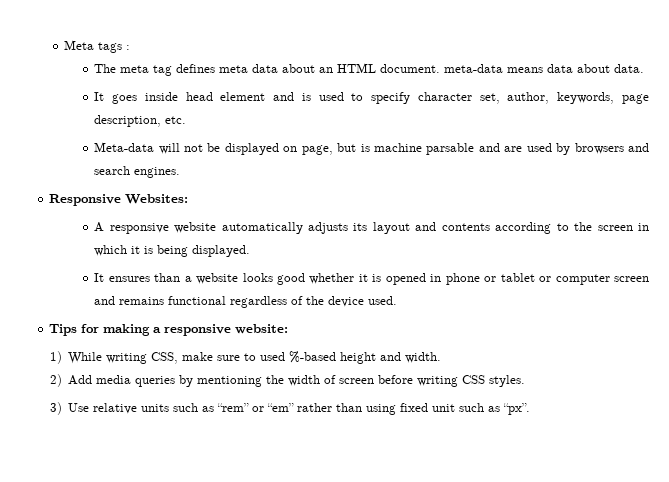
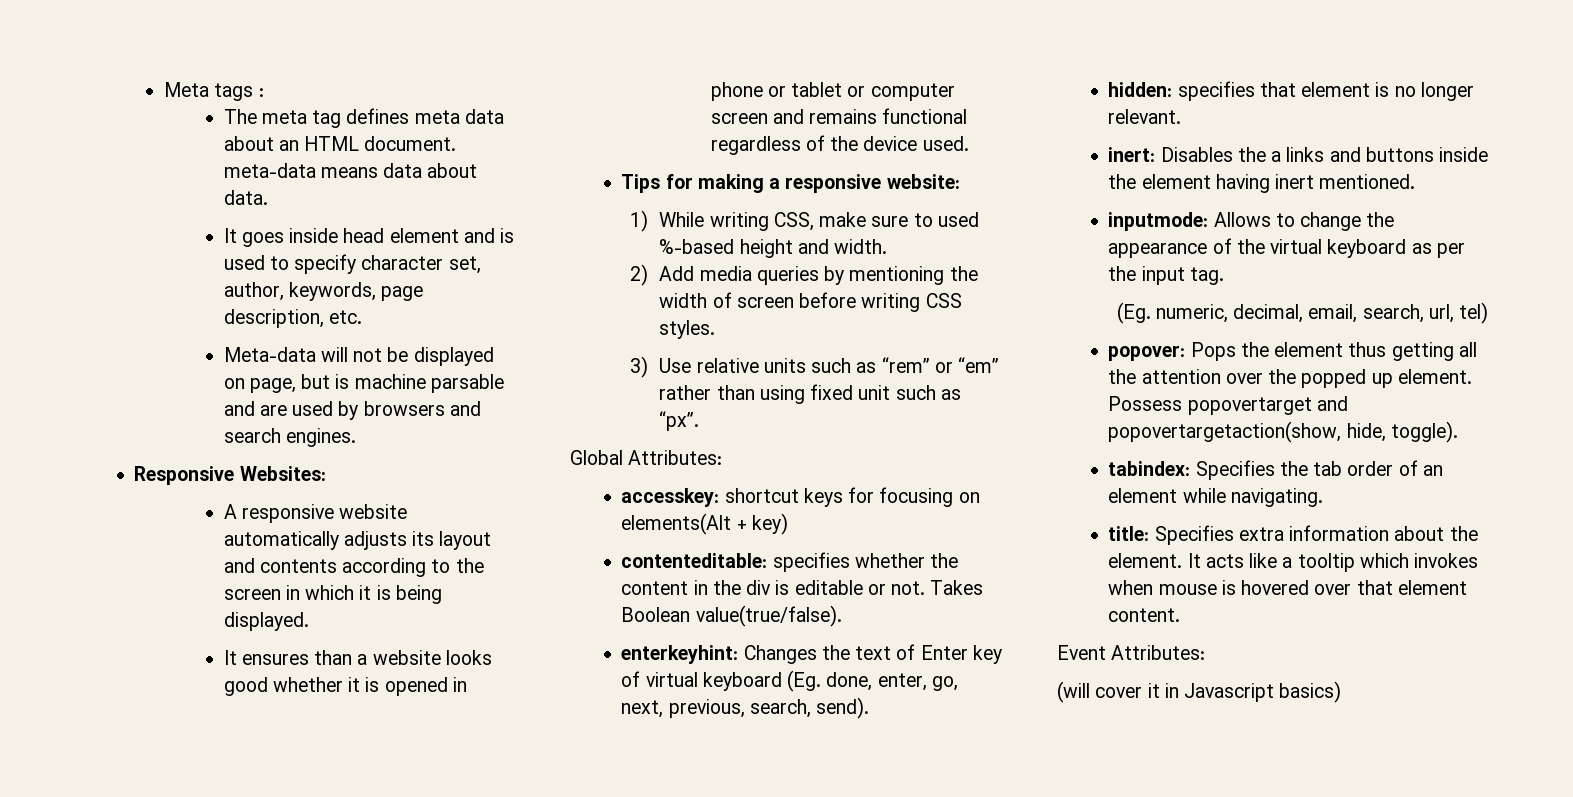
(531, 409) none -> [570,450,723,465] [621,487,980,507] [621,513,788,535] [621,552,959,572] [621,580,984,595] [621,605,842,627] [621,644,1002,664] [621,670,958,692] [621,697,870,719] [1108,81,1474,101] [1108,109,1182,124] [1108,147,1489,162] [1108,174,1416,193] [1108,212,1395,231] [1108,238,1465,258] [1108,266,1224,285] [1116,302,1489,324] [1108,342,1477,361] [1108,369,1472,388] [1108,396,1348,415] [1108,421,1458,443] [1108,460,1443,480] [1108,488,1323,507] [1108,525,1478,545] [1108,553,1479,572] [1108,580,1467,595] [1108,608,1181,622] [1057,645,1206,660] [1057,681,1342,703] // Global Attributes: // accesskey: shortcut keys for focusing on elements(Alt + key) // contenteditable: specifies whether the content in the div is editable or not. Takes Boolean value(true/false). // enterkeyhint: Changes the text of Enter key of virtual keyboard (Eg. done, enter, go, next, previous, search, send). // hidden: specifies that element is no longer relevant. // inert: Disables the a links and buttons inside the element having inert mentioned. // inputmode: Allows to change the appearance of the virtual keyboard as per the input tag. // (Eg. numeric, decimal, email, search, url, tel) // popover: Pops the element thus getting all the attention over the popped up element. Possess popovertarget and popovertargetaction(show, hide, toggle). // tabindex: Specifies the tab order of an element while navigating. // title: Specifies extra information about the element. It acts like a tooltip which invokes when mouse is hovered over that element content. // Event Attributes: // (will cover it in Javascript basics)

